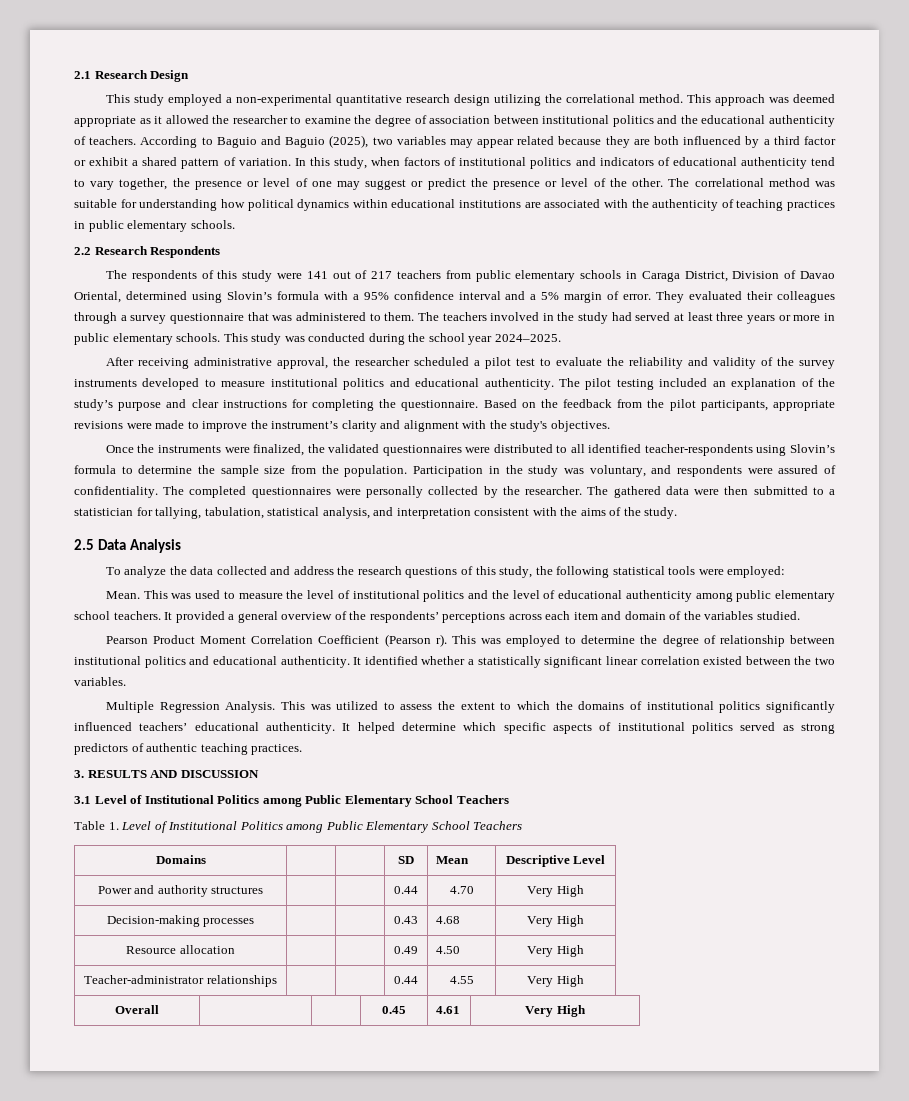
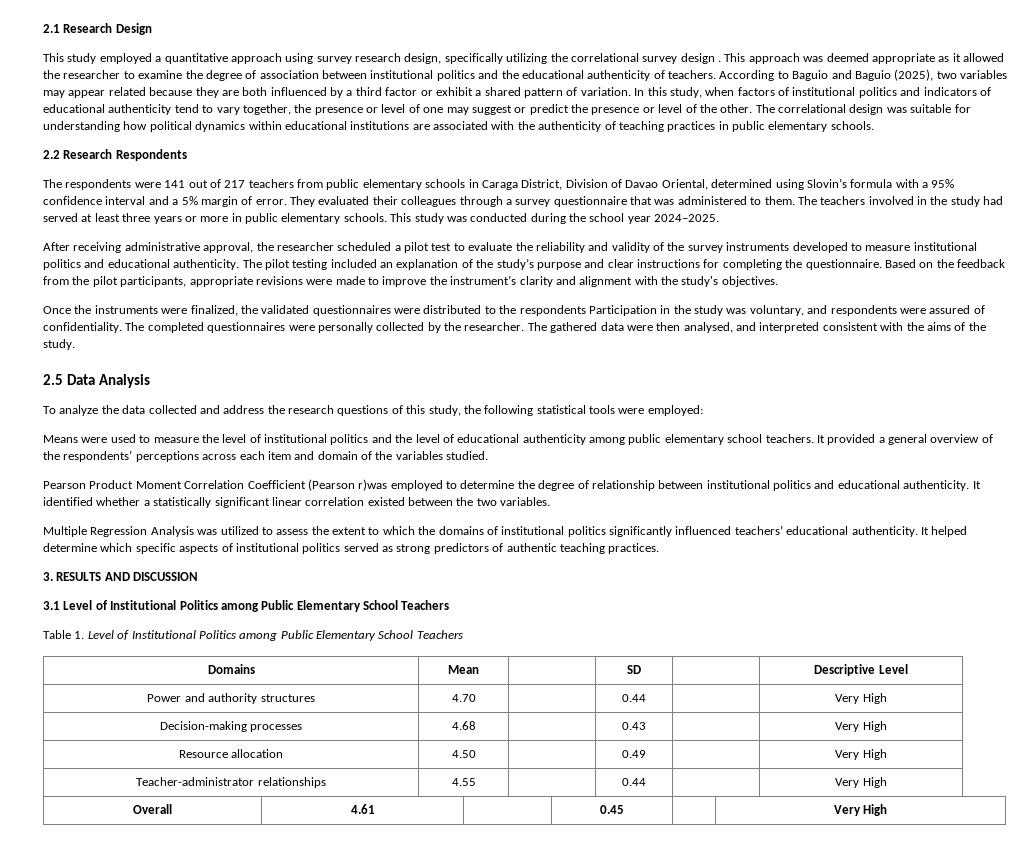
[235,94,683,106] non-experimental quantitative research design utilizing the correlational method. -> [164,53,721,64] quantitative approach using survey research design, specifically utilizing the correlational survey design .
[768,178,810,187] method -> [849,104,884,115] design
[201,270,273,282] of this study -> (132, 184) none
[570,444,835,456] [74,465,408,477] all identified teacher-respondents using Slovin’s formula to determine the sample size from the population. -> [499,305,586,316] the respondents
[753,486,836,495] [74,507,471,519] submitted to a statistician for tallying, tabulation, statistical analysis, and interpretation -> [683,322,820,333] analysed, and interpreted
[105,590,192,599] Mean. This was -> [43,435,108,443] Means were
[435,634,501,647] r). This was -> [358,479,388,491] r)was
[225,701,305,713] Analysis. This -> [150,526,194,537] Analysis
(206, 859) none -> [448,665,479,674] Mean
[436,856,470,864] Mean -> (641, 669) none
[394,886,418,894] [449,886,474,894] | | 0.44 | 4.70 -> [451,694,476,702] [622,694,646,702] 4.70 | | 0.44 |
(255, 922) none -> [451,721,476,730] 4.68
[436,916,461,924] 4.68 -> (646, 726) none
(235, 949) none -> [451,750,476,758] 4.50
[436,946,461,954] 4.50 -> (646, 754) none
[394,976,418,984] [449,976,474,984] | | 0.44 | 4.55 -> [451,778,476,786] [622,778,646,786] 4.55 | | 0.44 |
(159, 1009) none -> [350,804,375,814] 4.61
[436,1006,461,1014] 4.61 -> (624, 809) none

